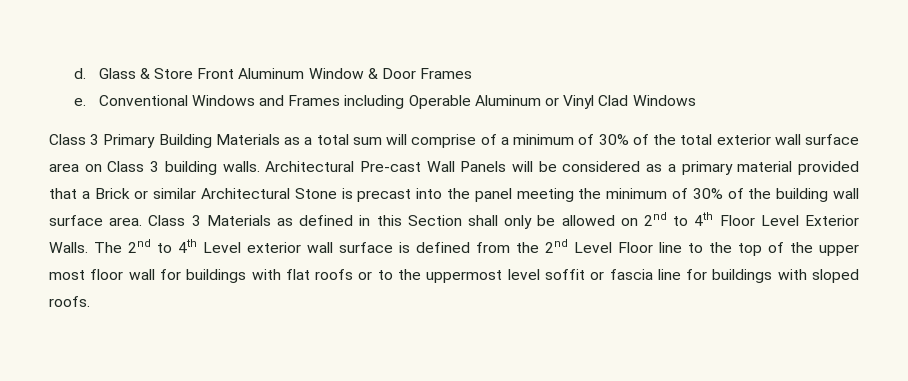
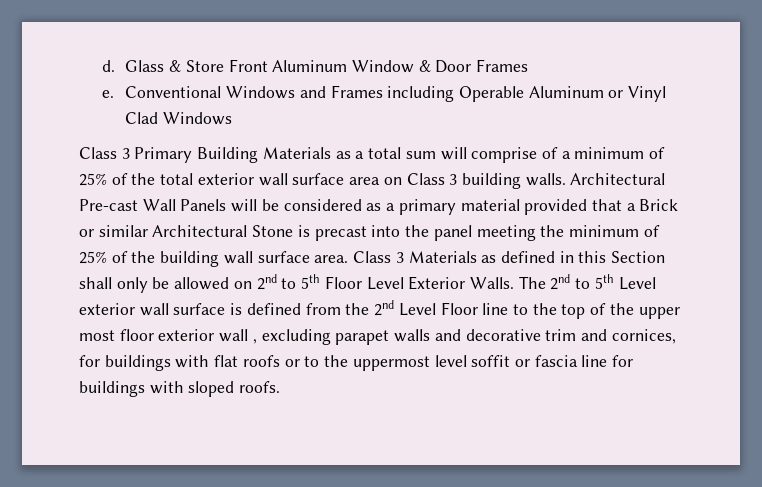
[598,134,629,145] 30% -> [79,173,107,186] 25%
[692,188,723,199] 30% -> [79,251,107,264] 25%
[694,212,714,226] 4th -> [301,274,321,289] 5th
[178,239,197,253] 4th -> [594,274,614,289] 5th
[128,269,155,280] wall -> [158,329,676,345] exterior wall , excluding parapet walls and decorative trim and cornices,

